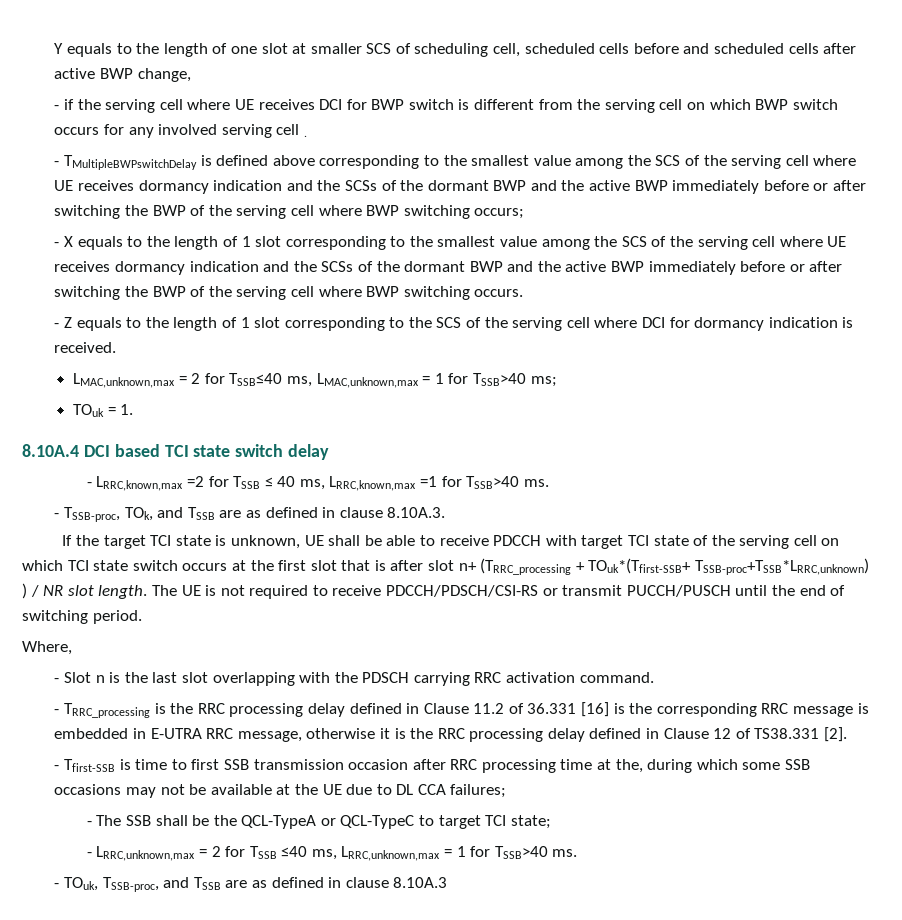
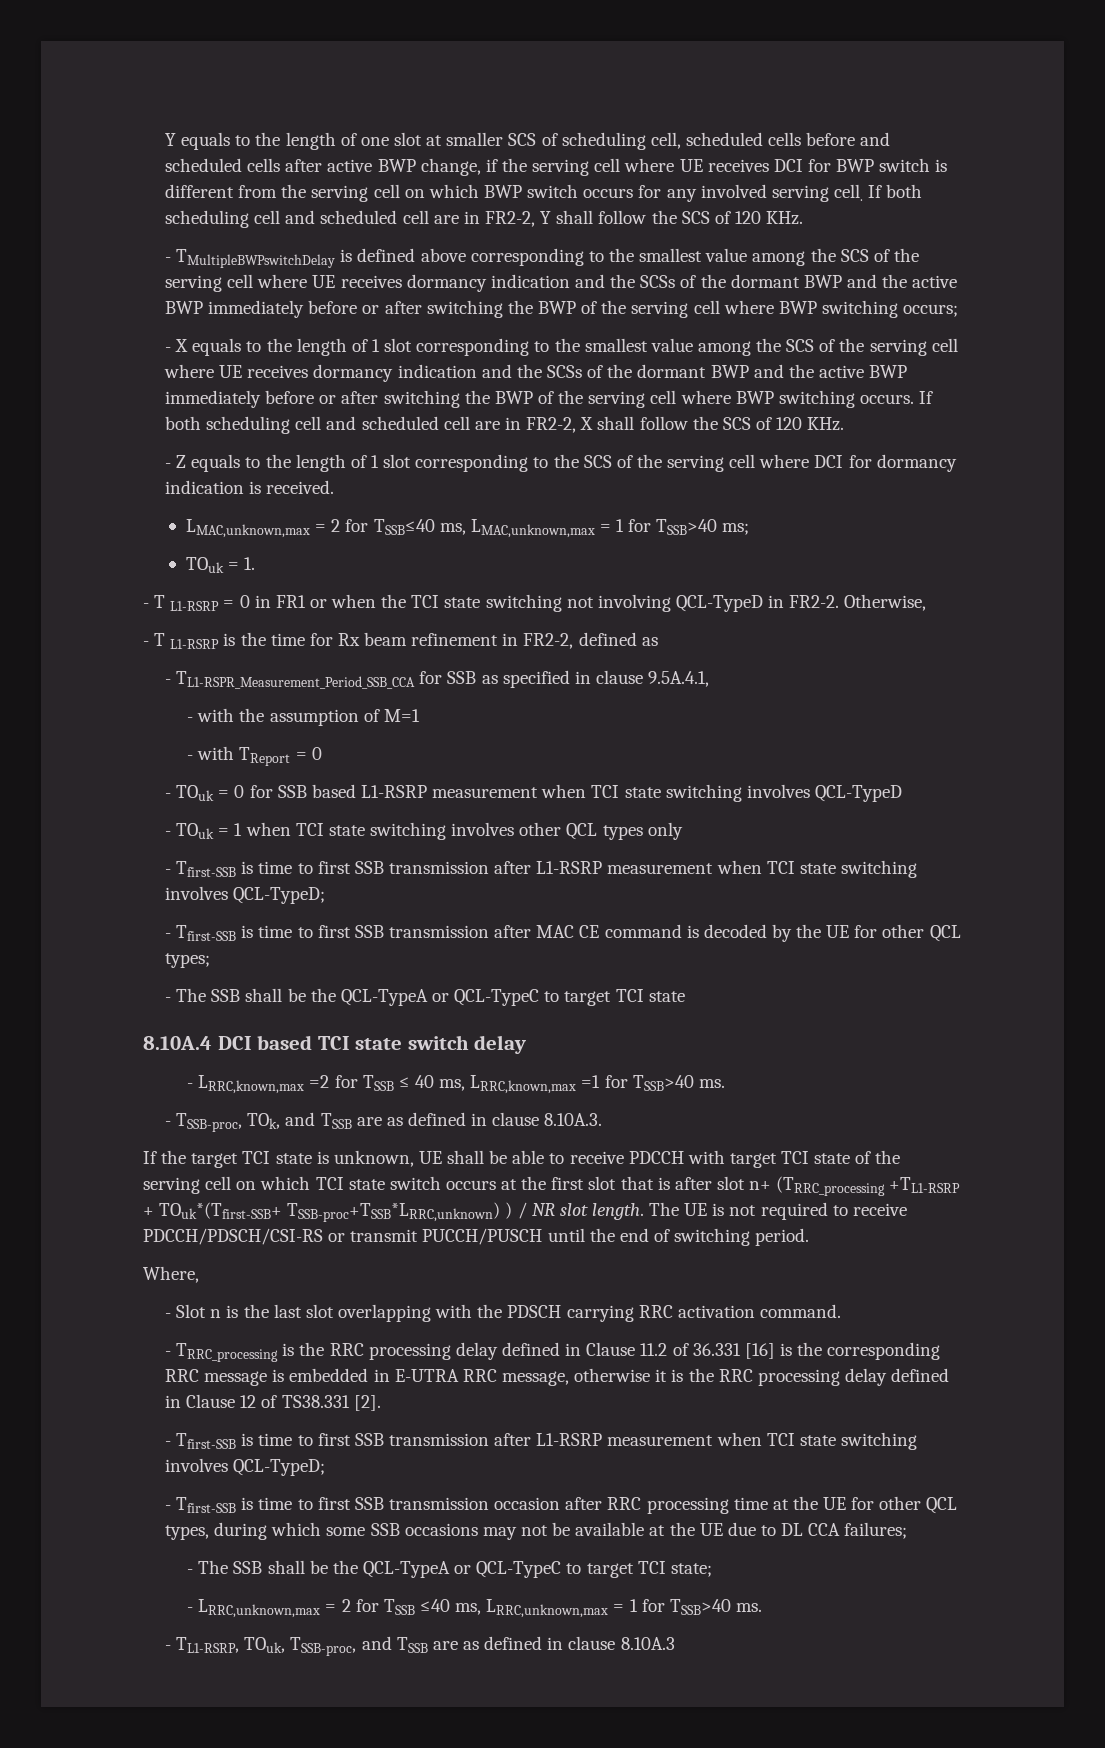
[54,105,60,110] // - -> (481, 167) none
[276,124,300,135] [303,135,307,137] cell . -> [833,184,923,201] [165,210,804,228] cell. If both scheduling cell and scheduled cell are in FR2-2, Y shall follow the SCS of 120 KHz.
(524, 293) none -> [919,391,934,404] [165,416,845,434] If both scheduling cell and scheduled cell are in FR2-2, X shall follow the SCS of 120 KHz.
(134, 409) none -> [143,594,927,612] [143,632,658,649] [165,670,710,689] [187,708,420,726] [187,746,322,766] [165,784,902,802] [165,822,683,840] [165,860,917,878] [165,886,326,904] [165,924,961,942] [165,953,211,968] [165,988,685,1006] // - T L1-RSRP = 0 in FR1 or when the TCI state switching not involving QCL-TypeD in FR2-2. Otherwise, // - T L1-RSRP is the time for Rx beam refinement in FR2-2, defined as // - TL1-RSPR_Measurement_Period_SSB_CCA for SSB as specified in clause 9.5A.4.1, // - with the assumption of M=1 // - with TReport = 0 // - TOuk = 0 for SSB based L1-RSRP measurement when TCI state switching involves QCL-TypeD // - TOuk = 1 when TCI state switching involves other QCL types only // - Tfirst-SSB is time to first SSB transmission after L1-RSRP measurement when TCI state switching involves QCL-TypeD; // - Tfirst-SSB is time to first SSB transmission after MAC CE command is decoded by the UE for other QCL types; // - The SSB shall be the QCL-TypeA or QCL-TypeC to target TCI state
(572, 566) none -> [889,1177,961,1193] +TL1-RSRP
(847, 734) none -> [165,1432,917,1450] [165,1458,326,1476] // - Tfirst-SSB is time to first SSB transmission after L1-RSRP measurement when TCI state switching involves QCL-TypeD;
[615,759,643,773] the, -> [792,1496,958,1514] [165,1525,210,1540] the UE for other QCL types,
(60, 885) none -> [176,1637,240,1653] TL1-RSRP,

